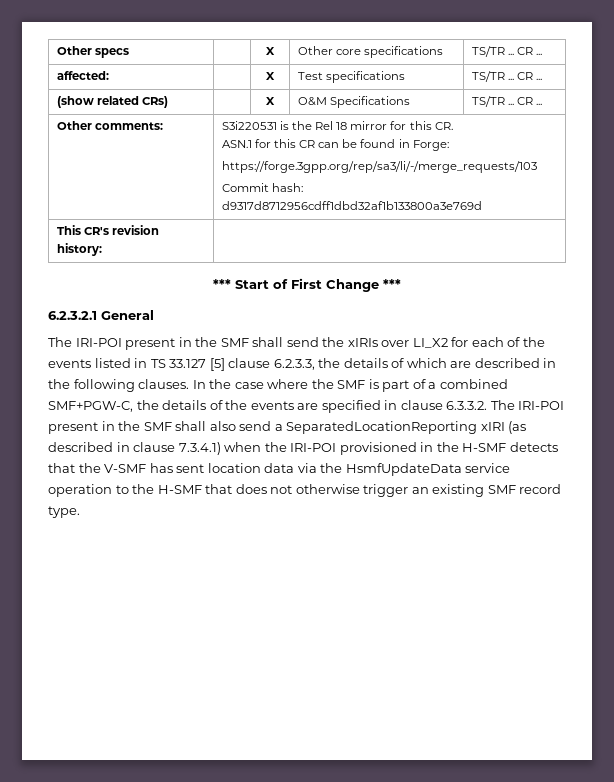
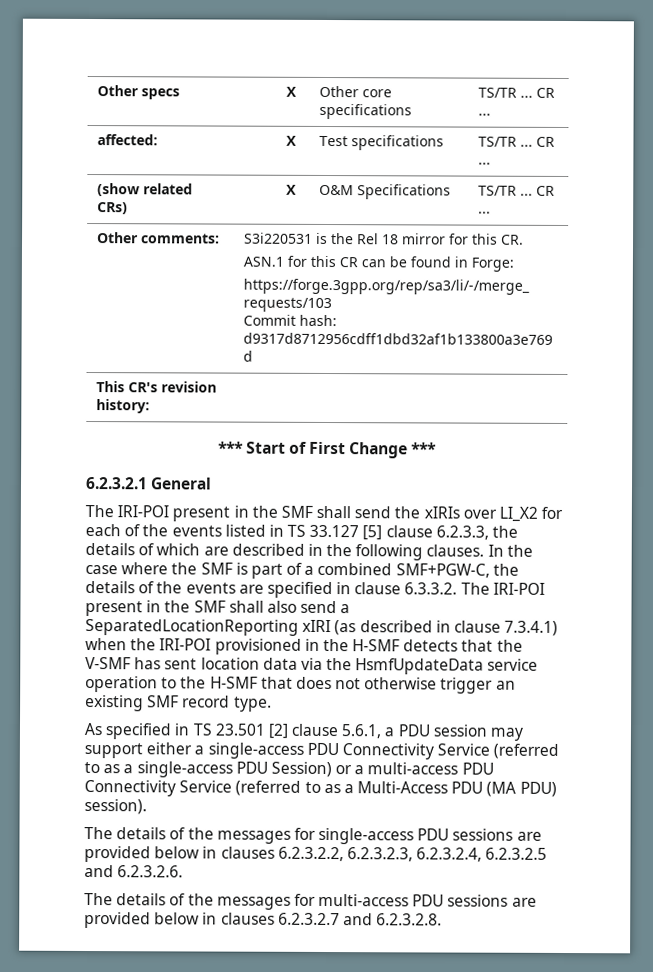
(80, 512) none -> [84,722,524,741] [84,742,560,760] [84,761,494,778] [84,779,557,797] [84,798,147,815] [84,826,542,845] [84,845,548,863] [84,864,184,878] [84,892,537,910] [84,911,443,929] // As specified in TS 23.501 [2] clause 5.6.1, a PDU session may support either a single-access PDU Connectivity Service (referred to as a single-access PDU Session) or a multi-access PDU Connectivity Service (referred to as a Multi-Access PDU (MA PDU) session). // The details of the messages for single-access PDU sessions are provided below in clauses 6.2.3.2.2, 6.2.3.2.3, 6.2.3.2.4, 6.2.3.2.5 and 6.2.3.2.6. // The details of the messages for multi-access PDU sessions are provided below in clauses 6.2.3.2.7 and 6.2.3.2.8.

